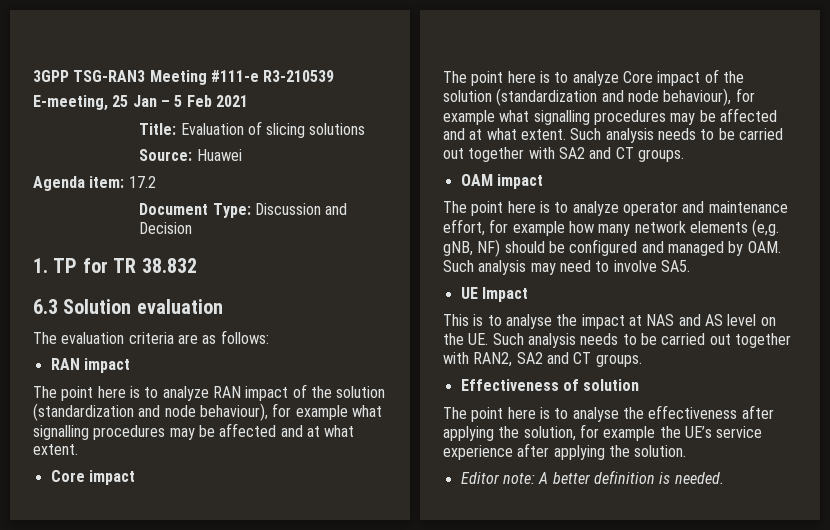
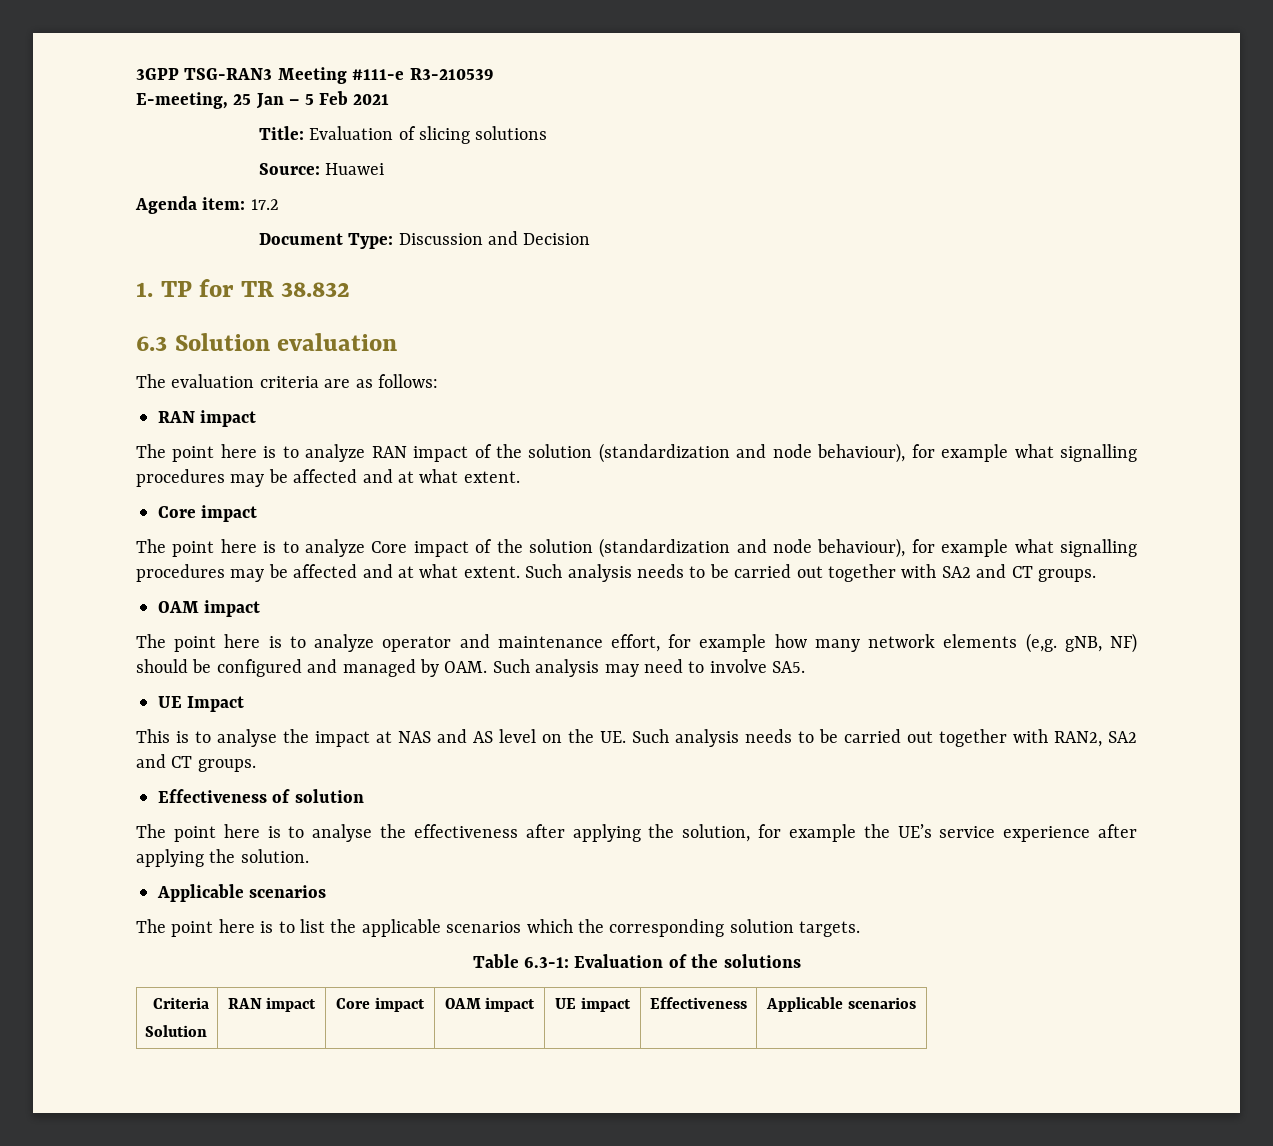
[460,470,724,484] Editor note: A better definition is needed. -> [157,884,327,902] [136,919,861,937] [472,954,801,968] [152,997,209,1009] [145,1025,208,1037] [227,997,317,1012] [336,997,425,1012] [444,997,536,1012] [555,997,631,1012] [650,997,747,1009] [766,997,916,1012] Applicable scenarios // The point here is to list the applicable scenarios which the corresponding solution targets. // Table 6.3-1: Evaluation of the solutions // Criteria // Solution | RAN impact | Core impact | OAM impact | UE impact | Effectiveness | Applicable scenarios

